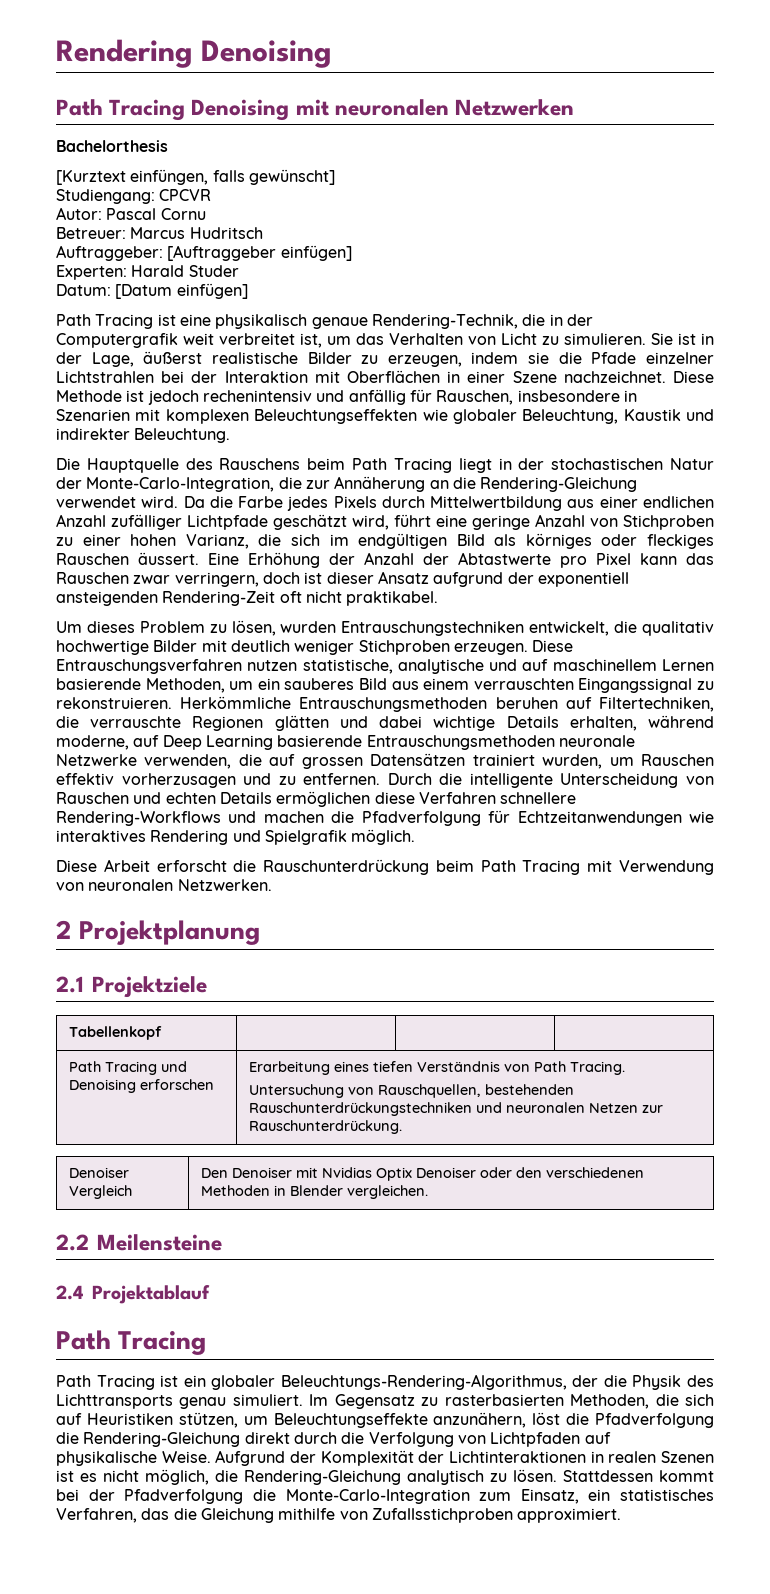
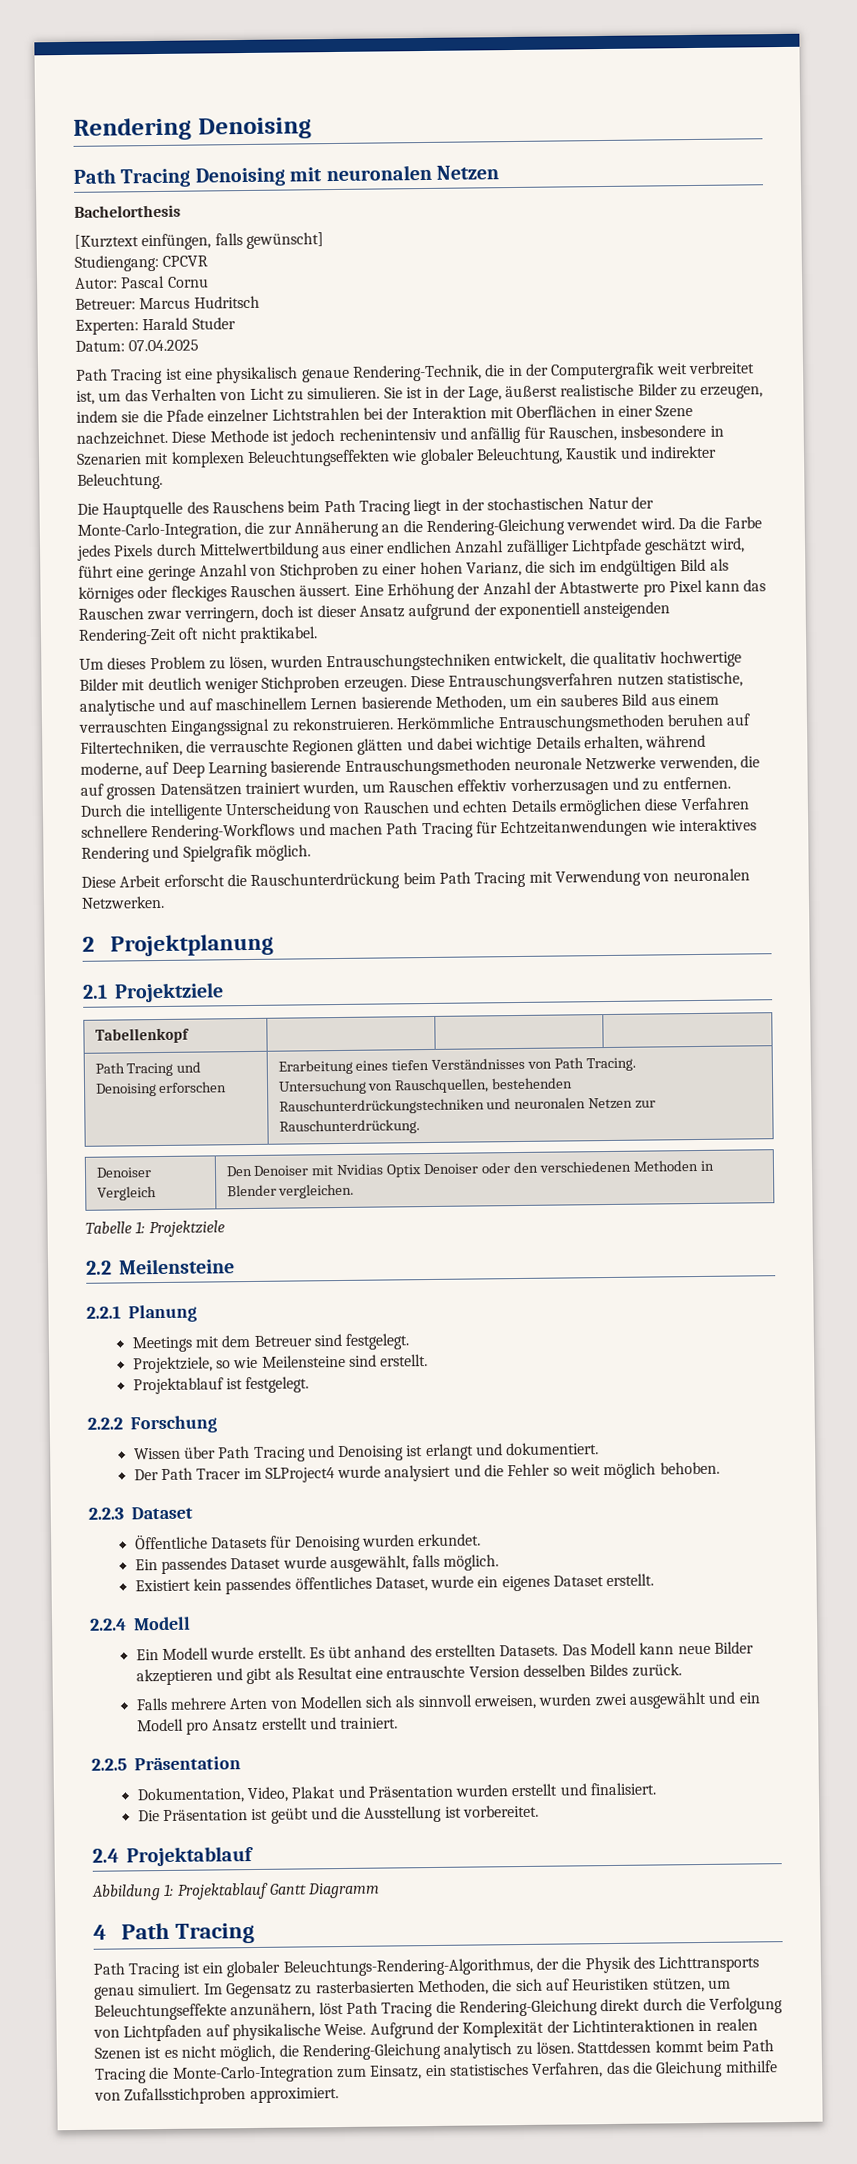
[455,99,575,116] Netzwerken -> [436,165,499,180] Netzen
[56,245,352,261] // Auftraggeber: [Auftraggeber einfügen] -> (260, 302) none
[115,283,248,299] [Datum einfügen] -> [128,339,200,352] 07.04.2025
[331,811,481,826] die Pfadverfolgung -> [386,822,474,839] Path Tracing
[416,1061,500,1072] Verständnis -> [431,1057,526,1070] Verständnisses
(428, 1192) none -> [85,1220,225,1238] // Tabelle 1: Projektziele
[56,1285,210,1304] 2.4 Projektablauf // -> [86,1304,197,1323] [131,1333,410,1353] [132,1354,429,1374] [132,1376,310,1395] [87,1415,217,1434] [133,1442,600,1462] [133,1461,720,1483] [88,1506,193,1520] [134,1533,482,1552] [134,1554,500,1575] [134,1573,655,1595] [89,1616,191,1631] [135,1641,755,1661] [135,1663,682,1686] [135,1691,760,1711] [136,1717,399,1735] [91,1756,241,1771] [136,1782,657,1804] [137,1804,540,1824] [92,1846,254,1867] [91,1882,381,1901] [93,1924,107,1940] 2.2.1 Planung // Meetings mit dem Betreuer sind festgelegt. // Projektziele, so wie Meilensteine sind erstellt. // Projektablauf ist festgelegt. // 2.2.2 Forschung // Wissen über Path Tracing und Denoising ist erlangt und dokumentiert. // Der Path Tracer im SLProject4 wurde analysiert und die Fehler so weit möglich behoben. // 2.2.3 Dataset // Öffentliche Datasets für Denoising wurden erkundet. // Ein passendes Dataset wurde ausgewählt, falls möglich. // Existiert kein passendes öffentliches Dataset, wurde ein eigenes Dataset erstellt. // 2.2.4 Modell // Ein Modell wurde erstellt. Es übt anhand des erstellten Datasets. Das Modell kann neue Bilder akzeptieren und gibt als Resultat eine entrauschte Version desselben Bildes zurück. // Falls mehrere Arten von Modellen sich als sinnvoll erweisen, wurden zwei ausgewählt und ein Modell pro Ansatz erstellt und trainiert. // 2.2.5 Präsentation // Dokumentation, Video, Plakat und Präsentation wurden erstellt und finalisiert. // Die Präsentation ist geübt und die Ausstellung ist vorbereitet. // 2.4 Projektablauf // Abbildung 1: Projektablauf Gantt Diagramm // 4
[566,1413,714,1428] die Pfadverfolgung -> [345,2001,434,2018] Path Tracing
[56,1489,244,1504] bei der Pfadverfolgung -> [705,2039,775,2052] [95,2068,147,2084] beim Path Tracing

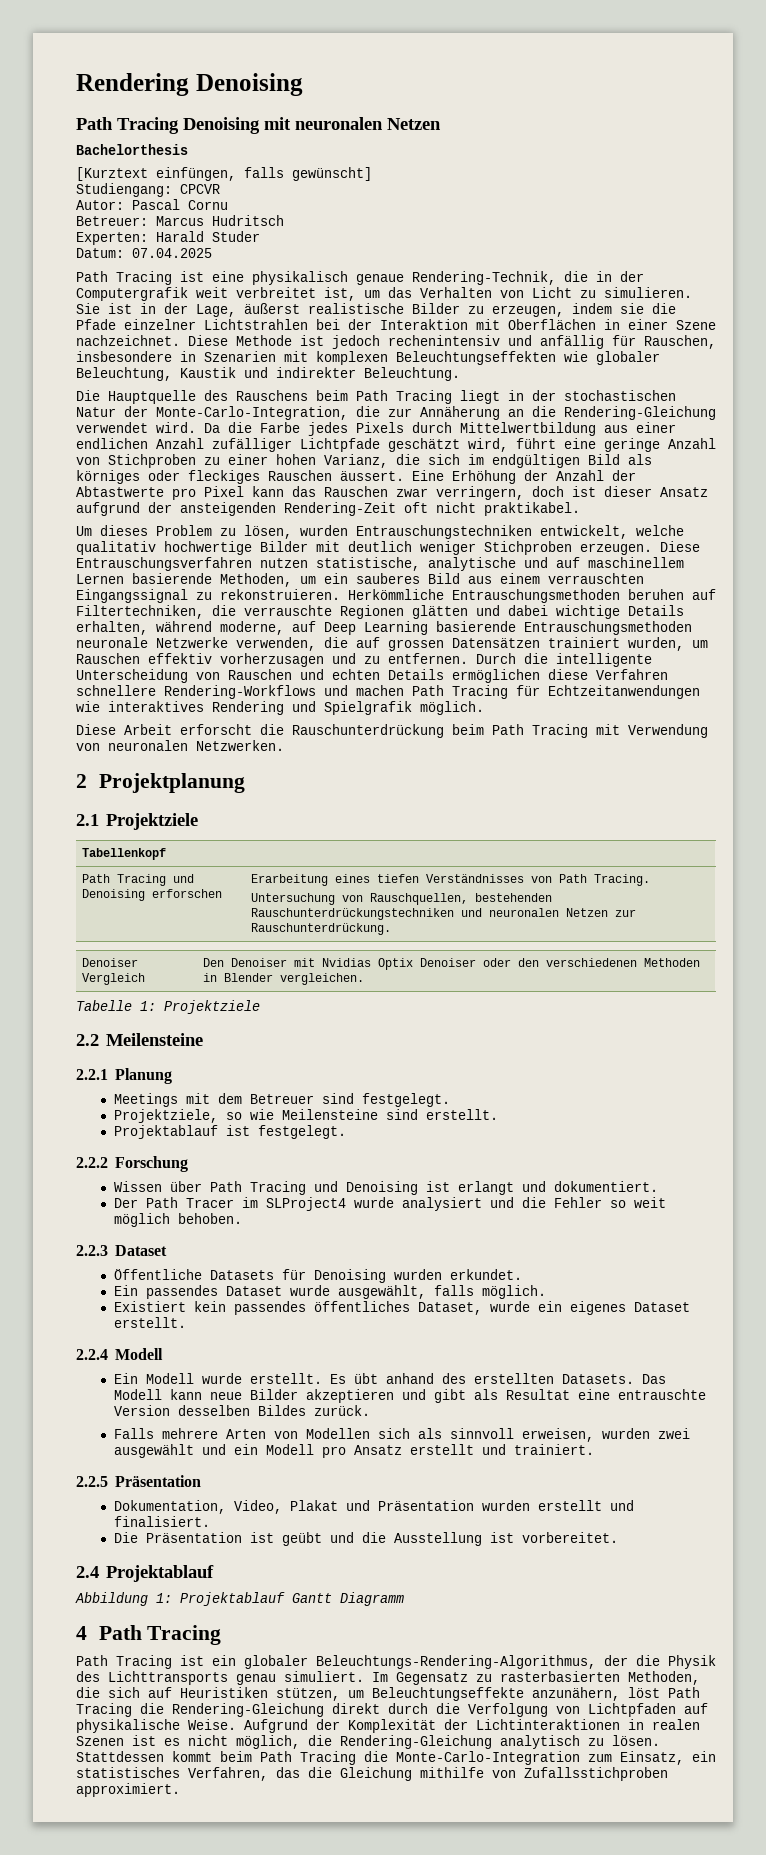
[498,602,581,620] exponentiell -> (172, 507) none
[569,652,590,665] die -> [636,525,684,536] welche

